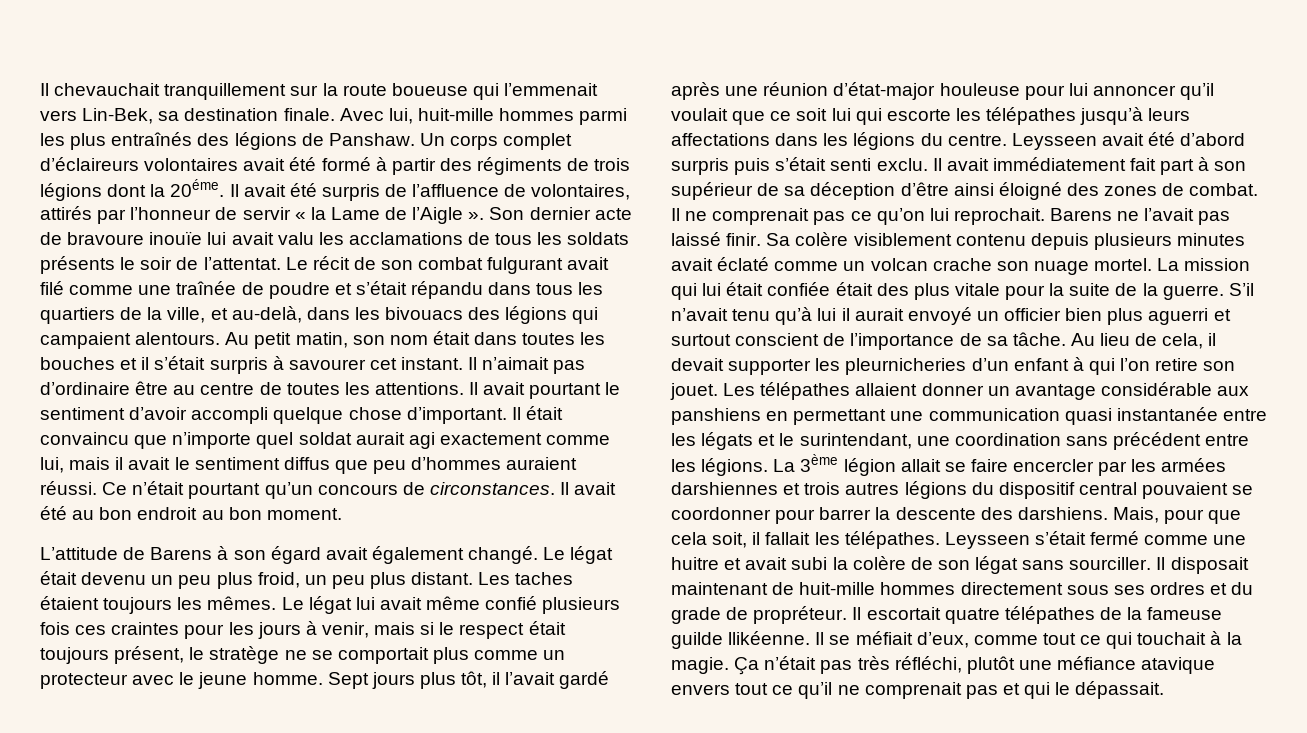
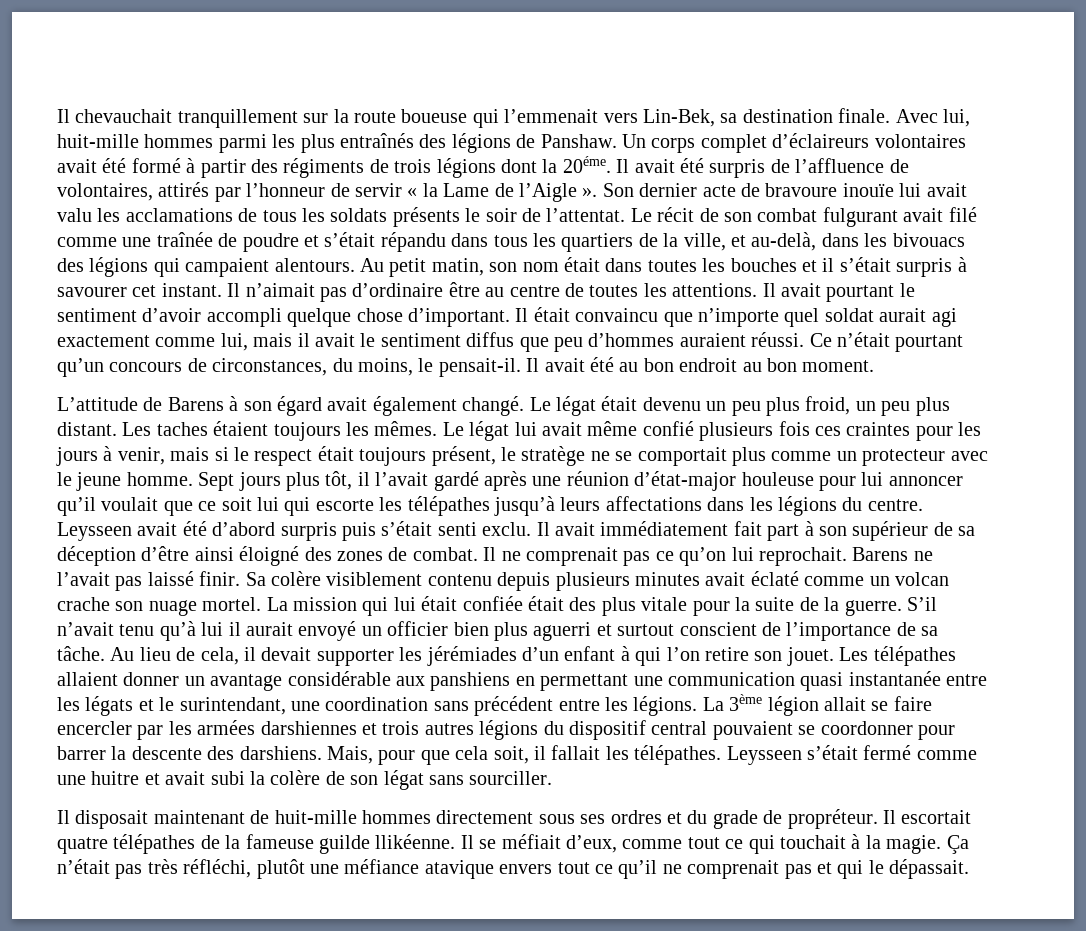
[429,482,555,495] circonstances. -> [212,358,521,377] circonstances, du moins, le pensait-il.
[845,358,967,375] pleurnicheries -> [426,646,517,666] jérémiades
(1152, 563) none -> (553, 778) //

